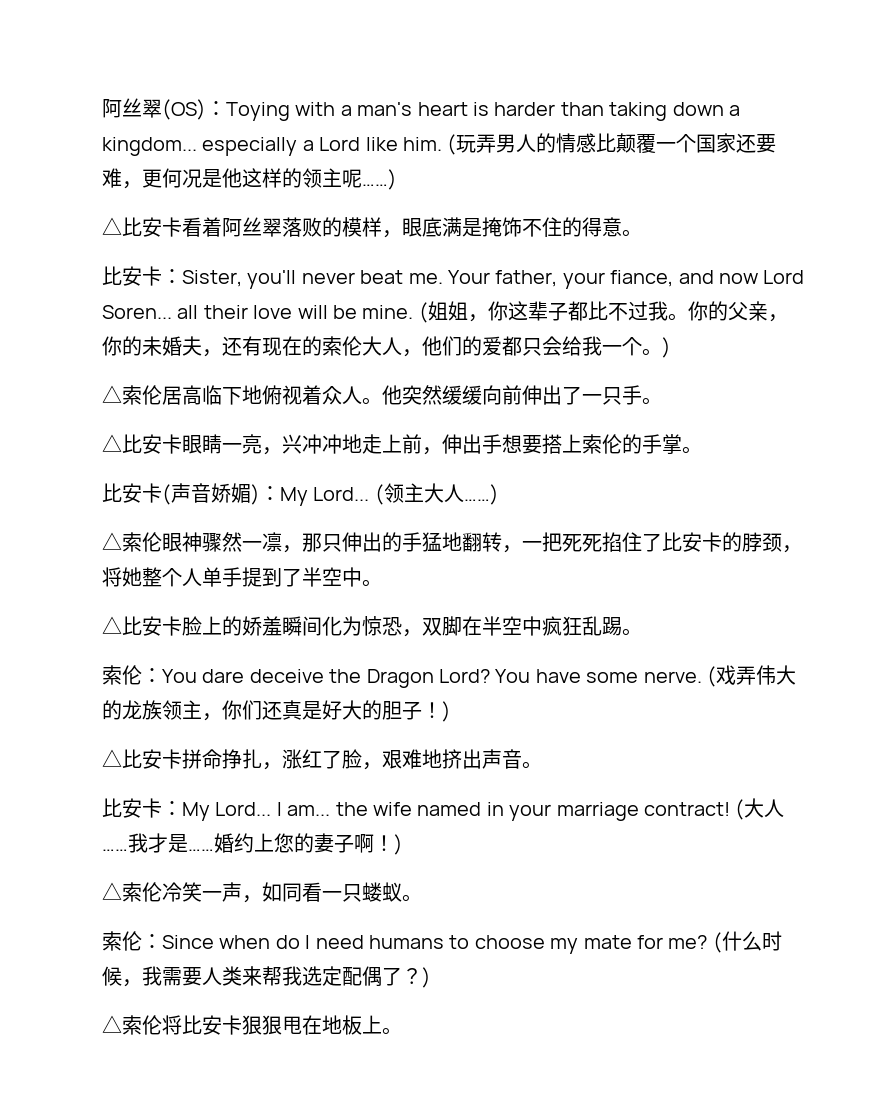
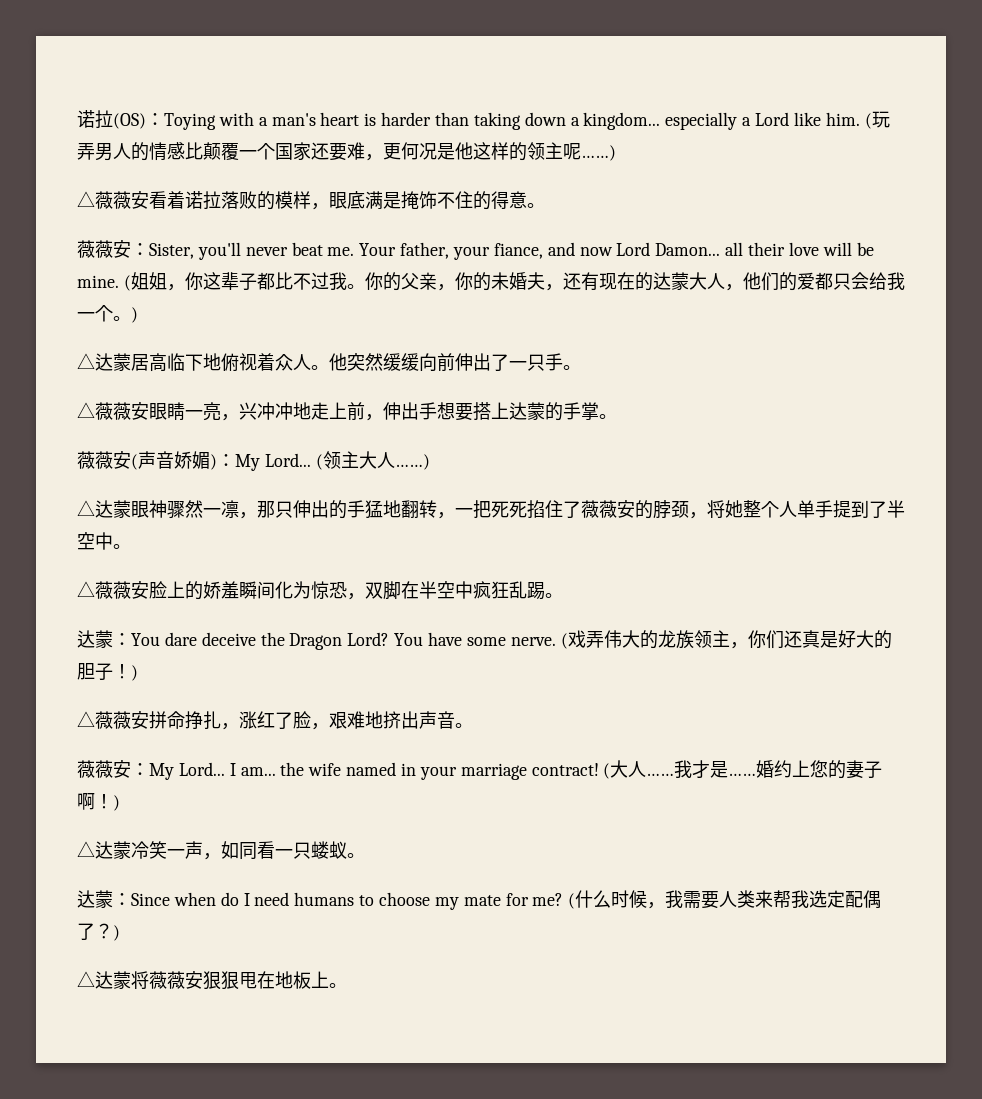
[102,98,162,118] 阿丝翠 -> [77,110,113,129] 诺拉
[122,217,282,237] 比安卡看着阿丝翠 -> [95,191,221,210] 薇薇安看着诺拉
[102,266,162,286] 比安卡 -> [77,240,131,258] 薇薇安
[102,305,172,319] Soren... -> [655,243,721,256] Damon...
[322,336,362,356] 索伦 -> [652,272,689,290] 达蒙
[122,385,162,405] 索伦 -> [95,353,131,371] 达蒙
[122,434,182,454] 比安卡 -> [95,402,149,420] 薇薇安
[582,434,622,454] 索伦 -> [509,402,545,420] 达蒙
[102,483,162,503] 比安卡 -> [77,451,131,469] 薇薇安
[122,532,162,552] 索伦 -> [95,500,131,518] 达蒙
[662,532,722,552] 比安卡 -> [581,500,635,518] 薇薇安
[122,616,182,636] 比安卡 -> [95,581,149,599] 薇薇安
[102,665,142,685] 索伦 -> [77,630,113,648] 达蒙
[122,749,182,769] 比安卡 -> [95,711,149,729] 薇薇安
[102,798,162,818] 比安卡 -> [77,760,131,778] 薇薇安
[122,882,162,902] 索伦 -> [95,841,131,859] 达蒙
[102,931,142,951] 索伦 -> [77,890,113,908] 达蒙
[122,1015,242,1035] 索伦将比安卡 -> [95,971,203,989] 达蒙将薇薇安

